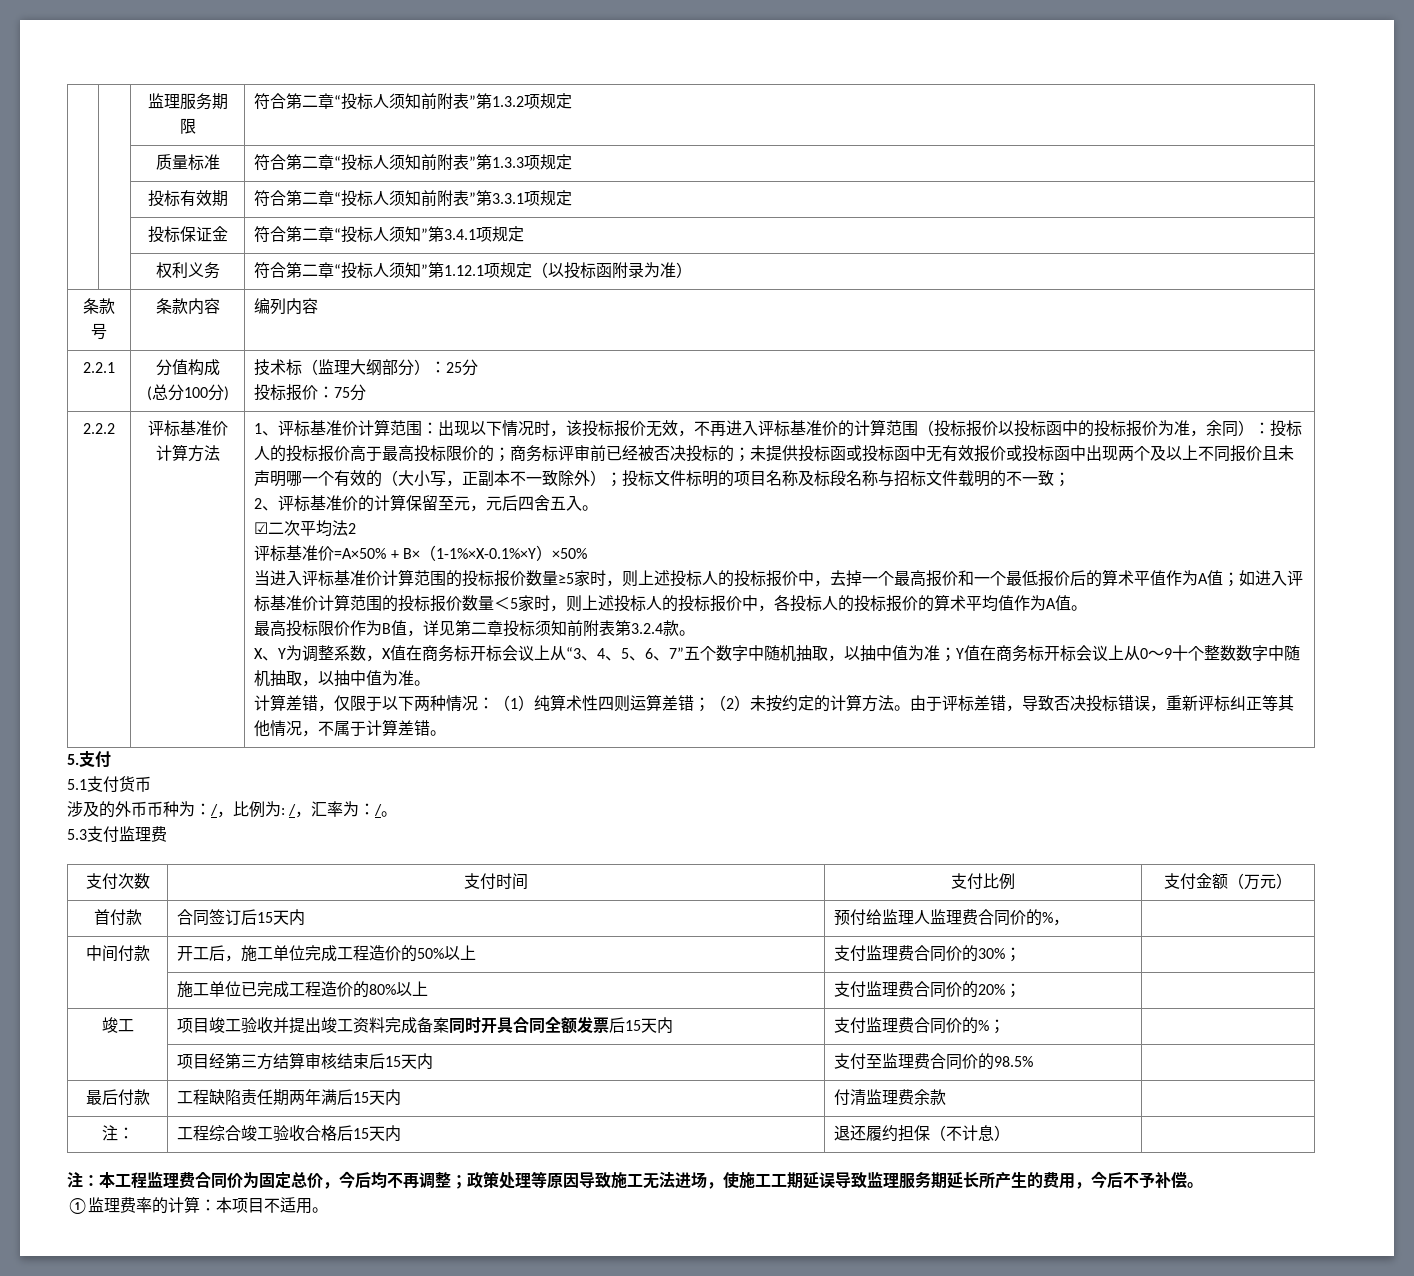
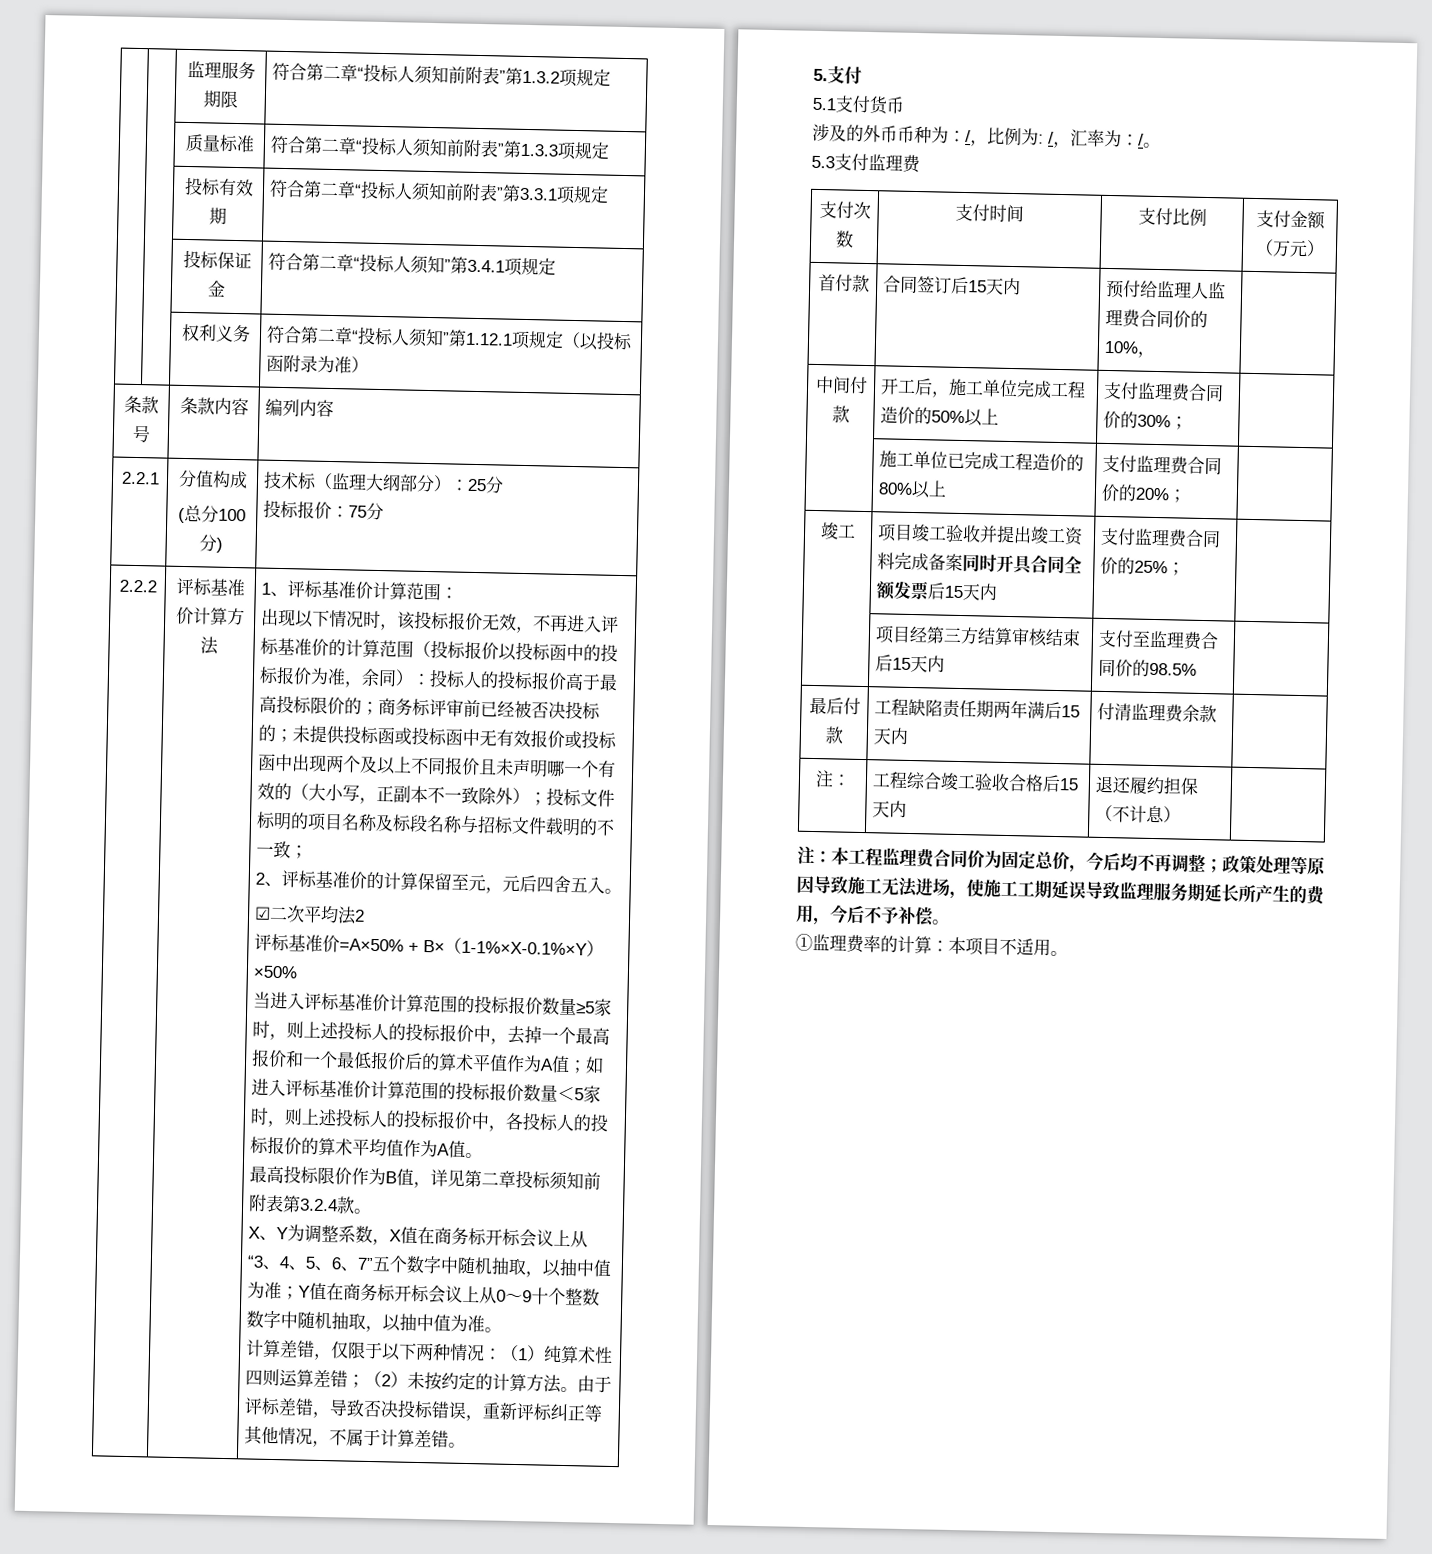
(439, 428) none -> (459, 593) //
[1042,912,1054,923] % -> [1104,340,1140,354] 10%
[978,1020,990,1031] % -> [1134,560,1169,574] 25%

